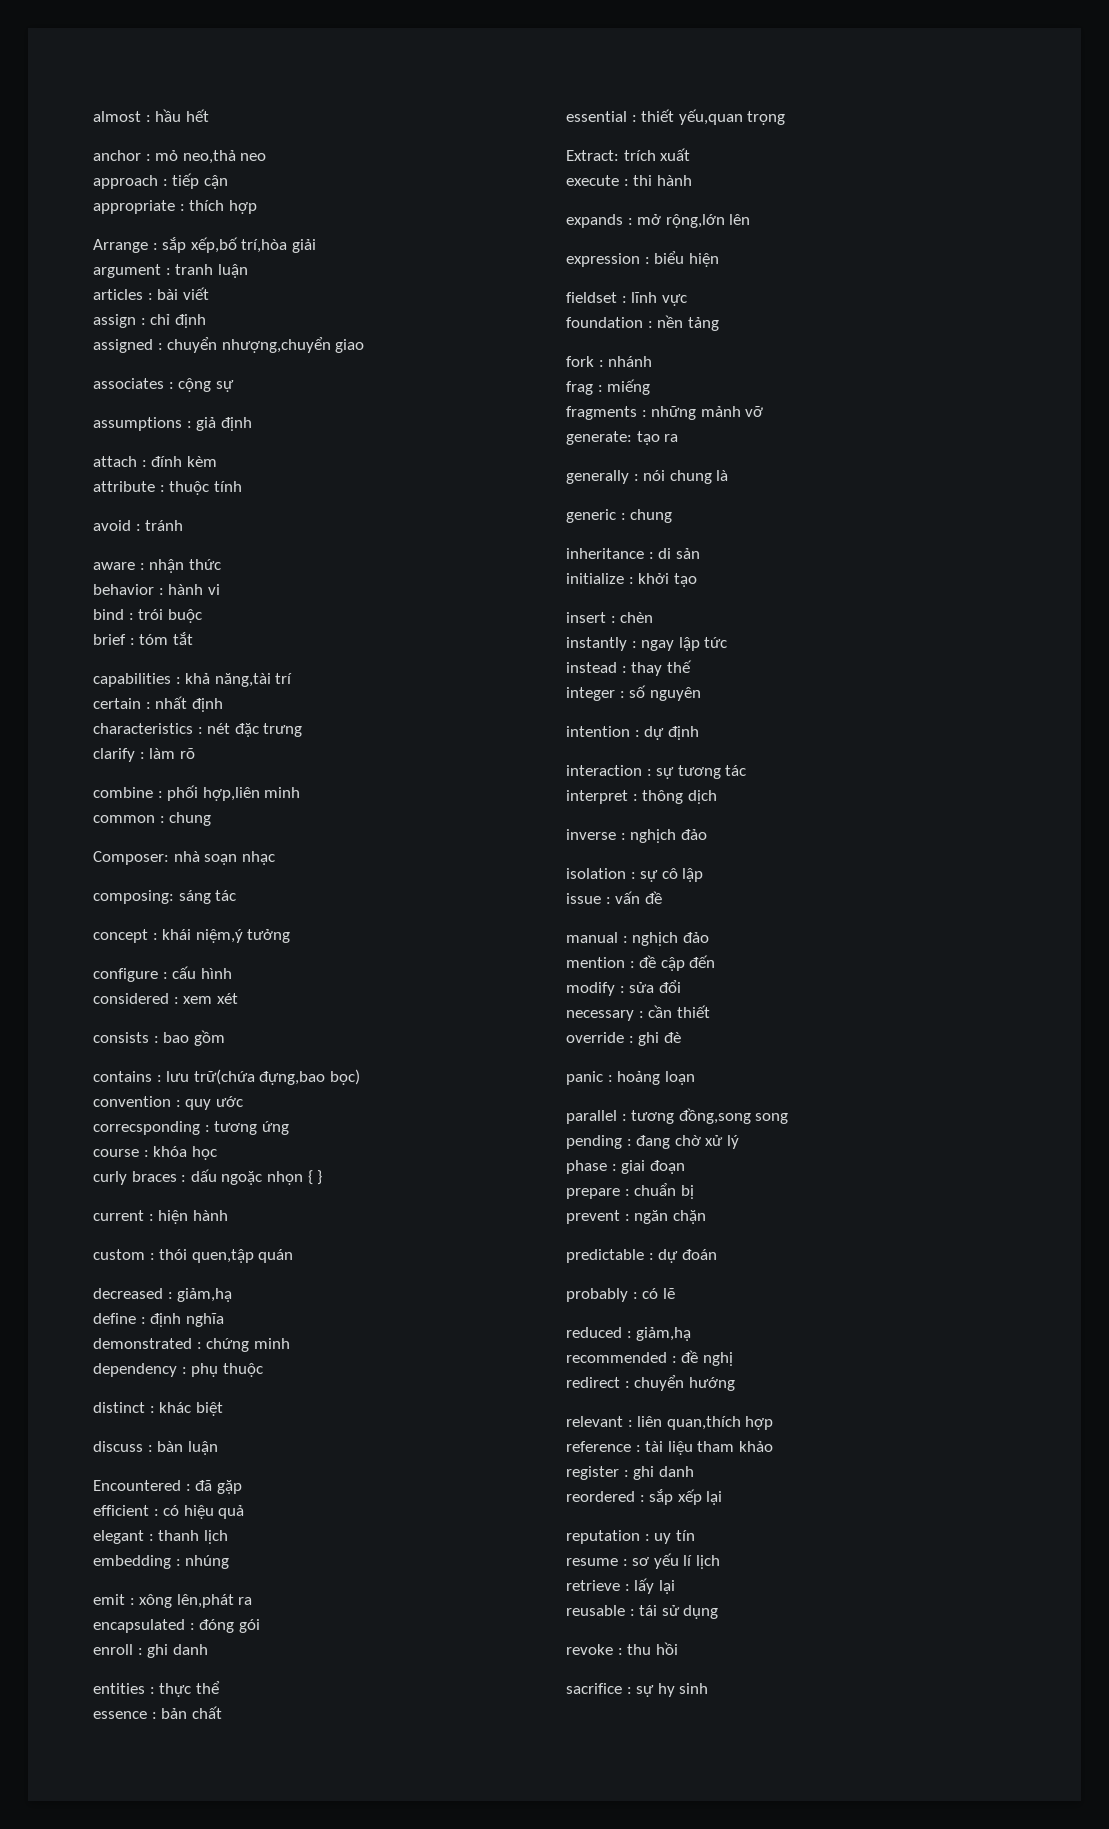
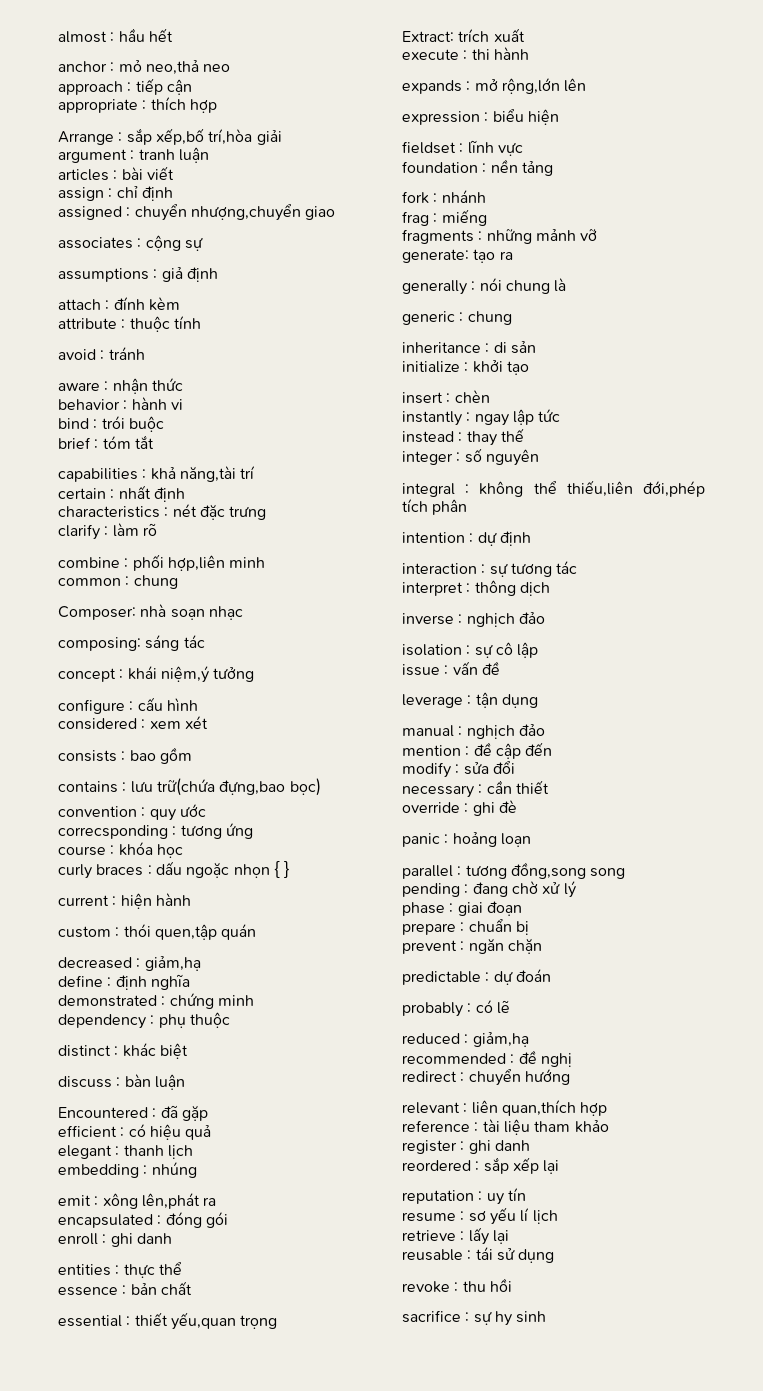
(701, 694) none -> [402,480,705,497] [402,499,468,515] // integral : không thể thiếu,liên đới,phép tích phân
(662, 897) none -> [402,692,538,708] // leverage : tận dụng

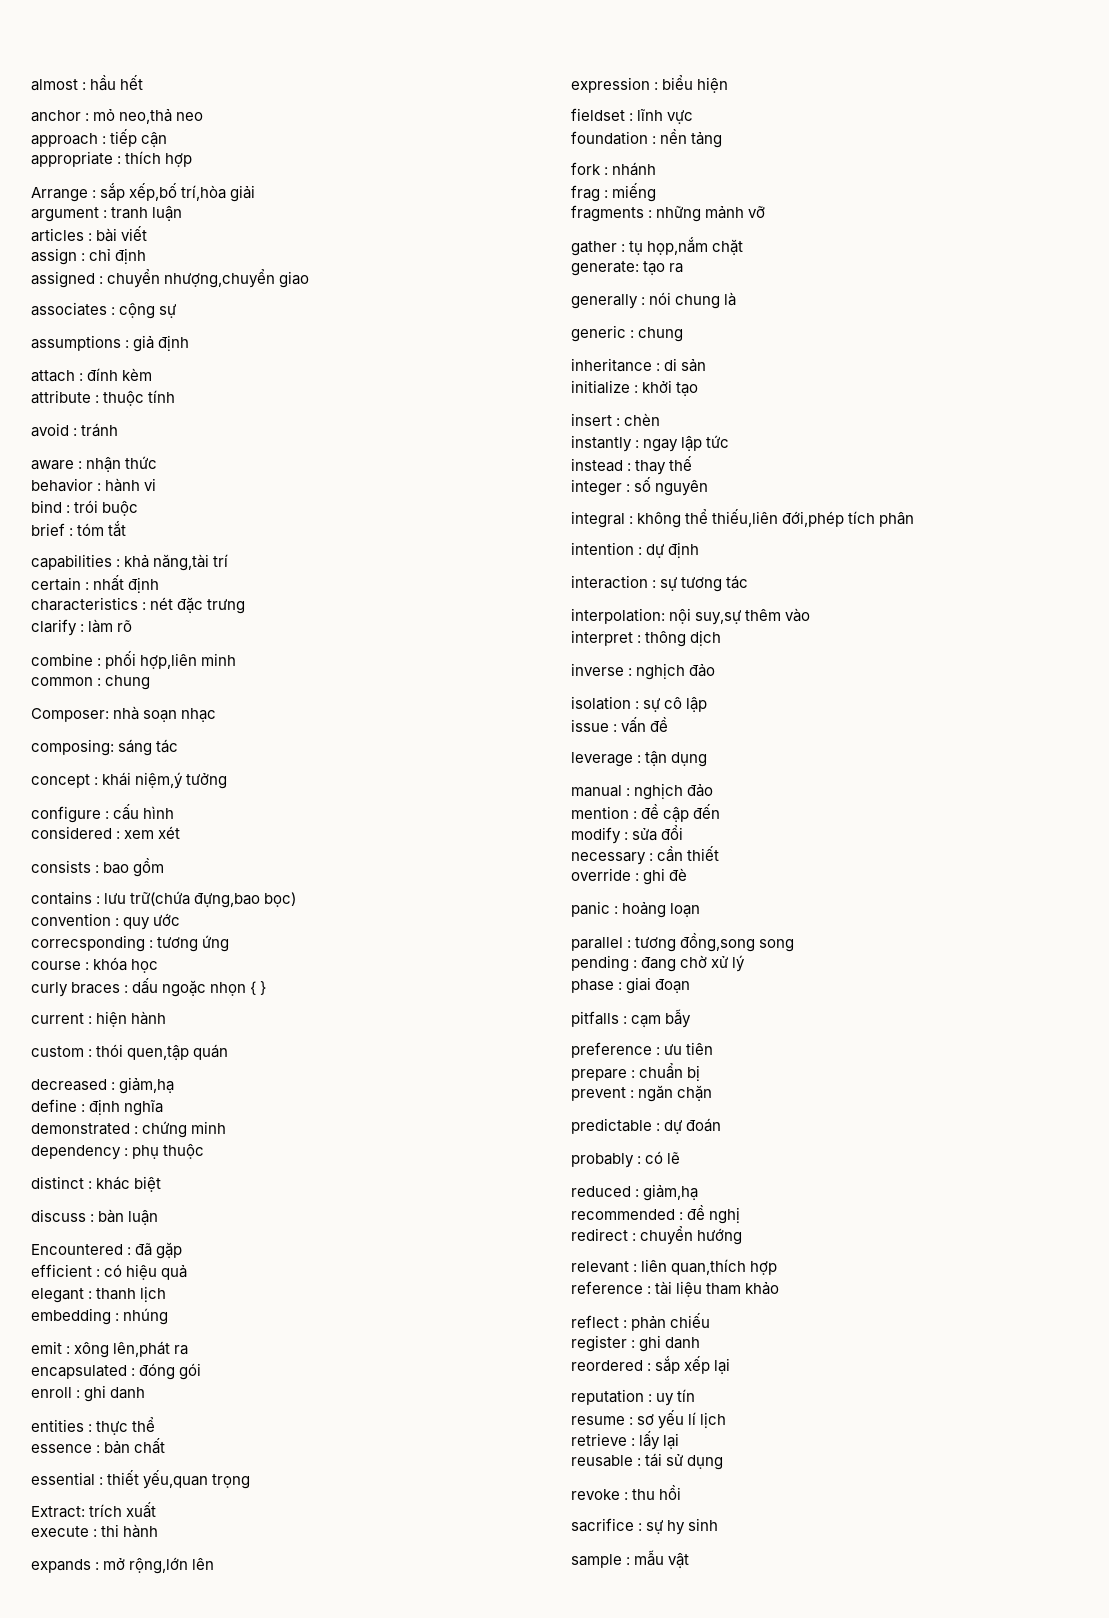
(598, 234) none -> [571,237,744,256] // gather : tụ họp,nắm chặt
(578, 567) none -> [571,608,811,625] // interpolation: nội suy,sự thêm vào
(522, 908) none -> [571,1009,692,1028] [571,1042,714,1058] // pitfalls : cạm bẫy // preference : ưu tiên
(609, 1126) none -> [571,1313,711,1331] // reflect : phản chiếu
(547, 1317) none -> [571,1550,690,1569] // sample : mẫu vật

